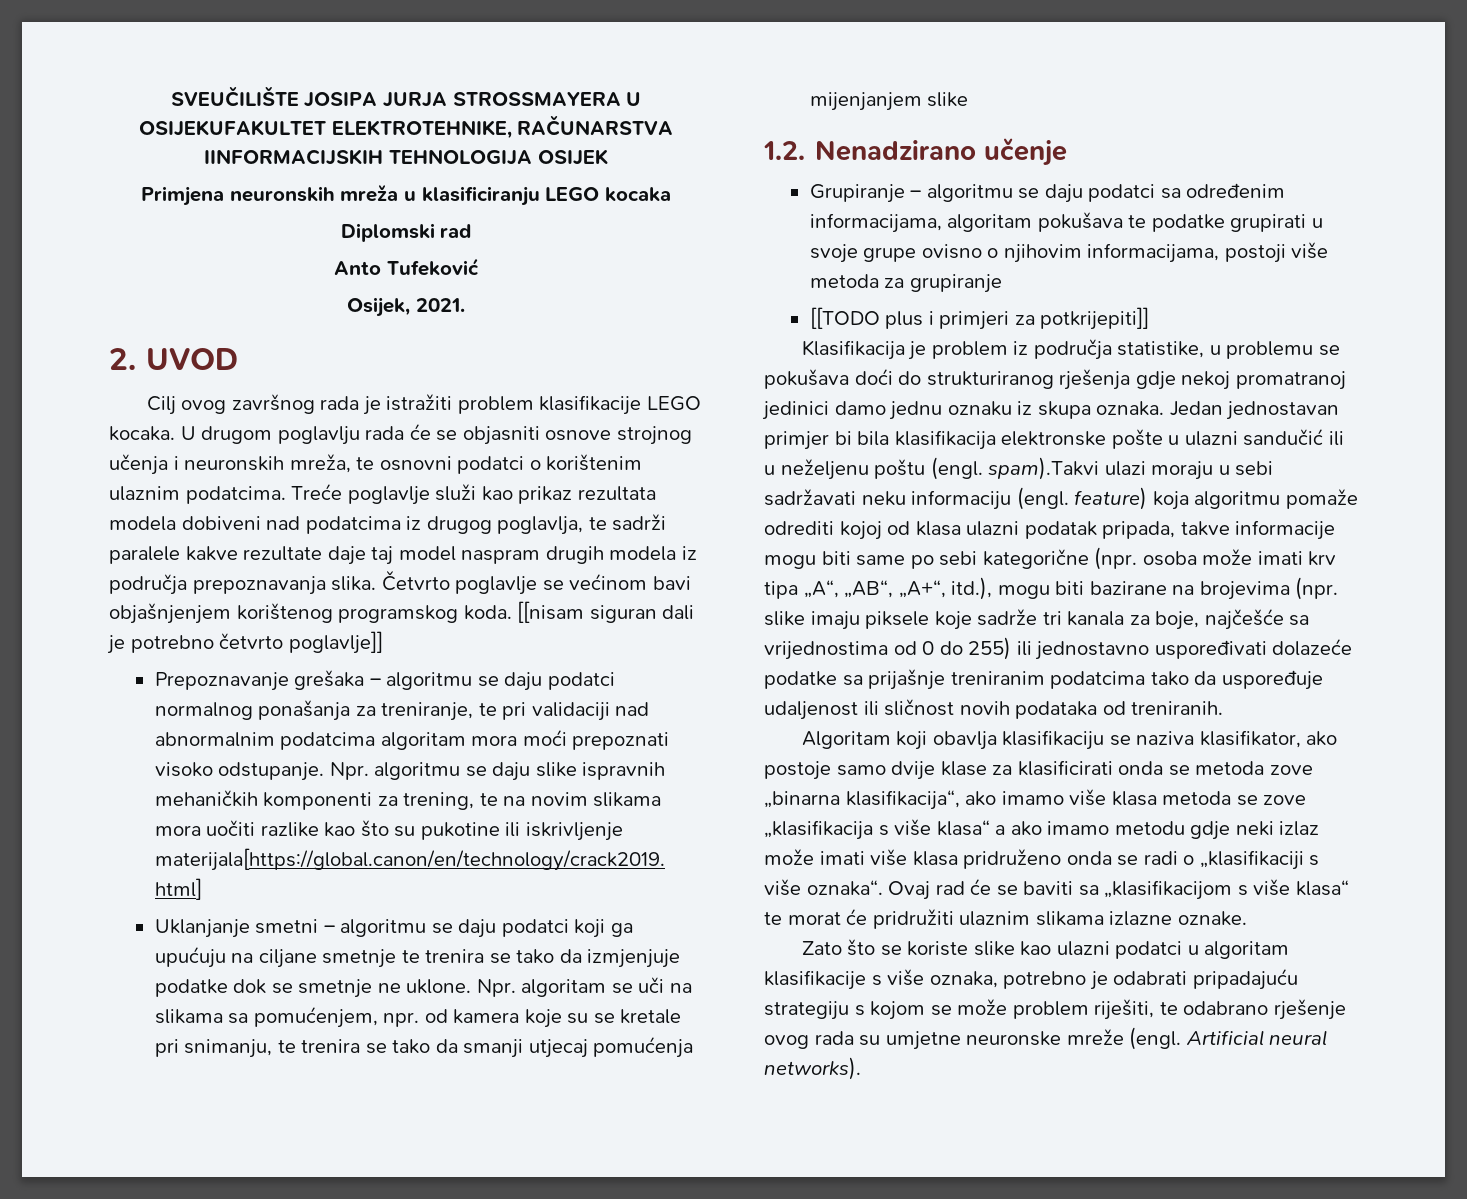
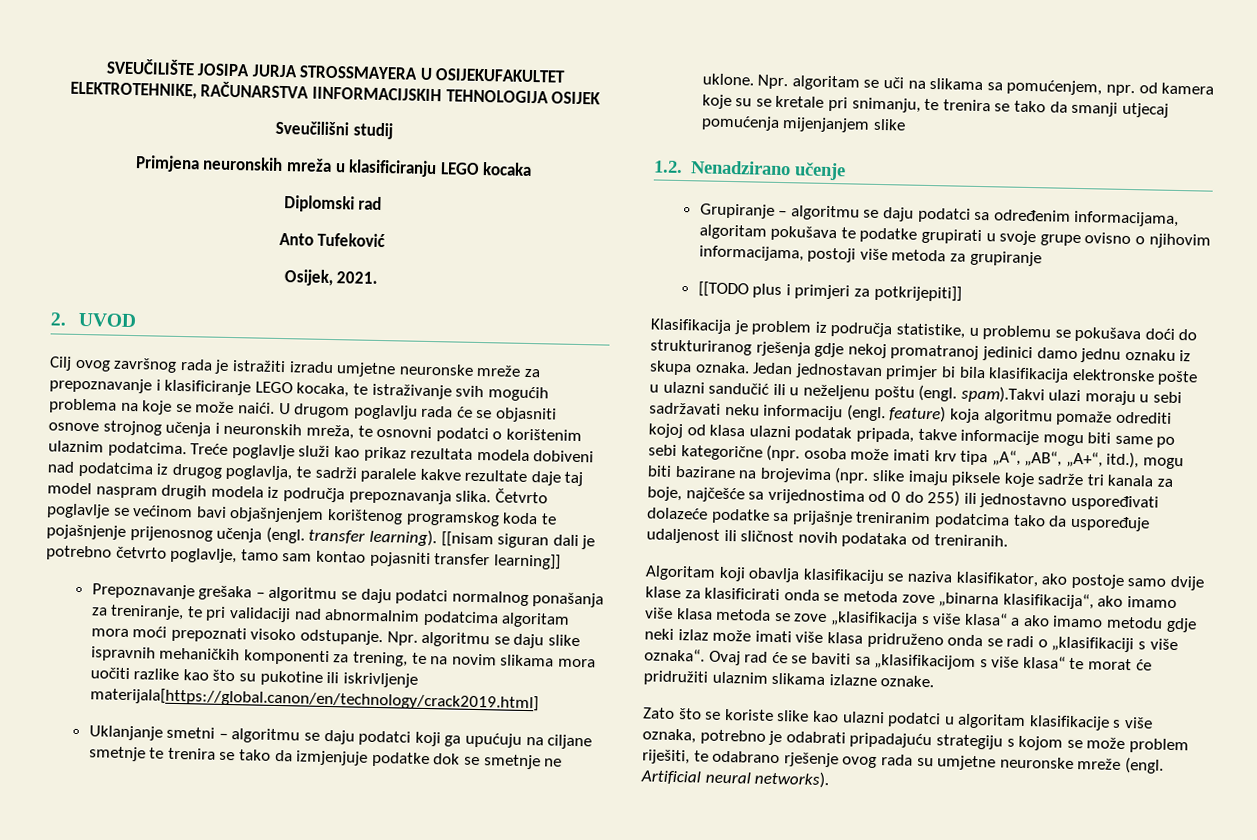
(608, 157) none -> [275,120,393,140] // Sveučilišni studij
[457,395,701,415] [109,426,175,441] problem klasifikacije LEGO kocaka. -> [288,361,541,378] [49,377,549,402] [49,398,275,415] izradu umjetne neuronske mreže za prepoznavanje i klasificiranje LEGO kocaka, te istraživanje svih mogućih problema na koje se može naići.
[463,605,512,620] koda. -> [502,512,557,525] [46,524,437,547] koda te pojašnjenje prijenosnog učenja (engl. transfer learning).
[288,631,383,654] poglavlje]] -> [170,547,561,570] poglavlje, tamo sam kontao pojasniti transfer learning]]

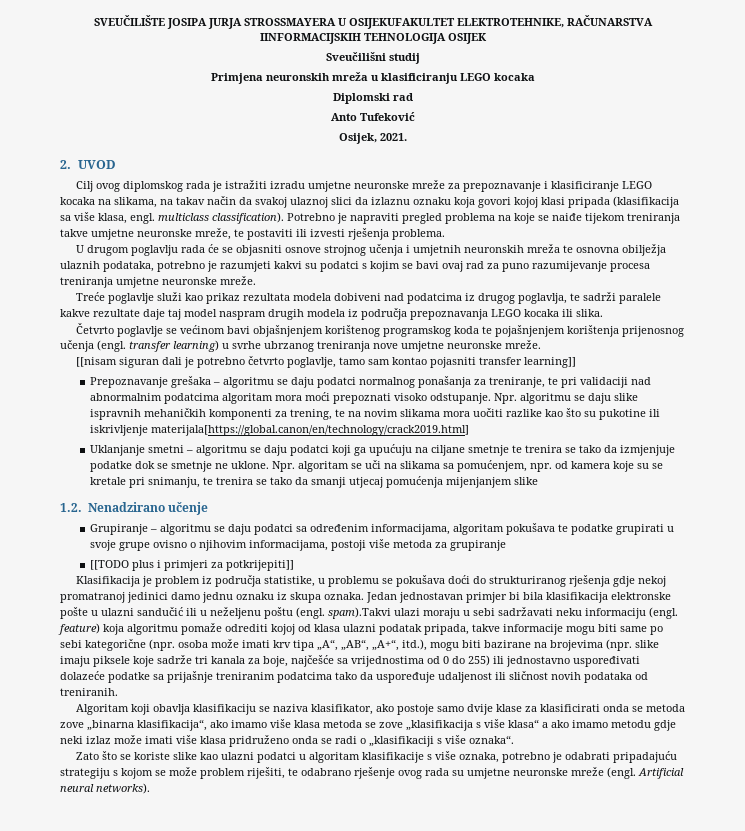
[113,357,178,373] završnog -> [122,181,183,192] diplomskog
[296,382,549,402] [49,398,275,415] kocaka, te istraživanje svih mogućih problema na koje se može naići. -> [60,196,679,208] [60,212,680,224] [60,228,445,240] kocaka na slikama, na takav način da svakoj ulaznoj slici da izlaznu oznaku koja govori kojoj klasi pripada (klasifikacija sa više klasa, engl. multiclass classification). Potrebno je napraviti pregled problema na koje se naiđe tijekom treniranja takve umjetne neuronske mreže, te postaviti ili izvesti rješenja problema. //
[223,422,582,443] [48,440,187,458] neuronskih mreža, te osnovni podatci o korištenim ulaznim podatcima. -> [412,244,666,256] [60,261,650,272] [60,276,256,288] umjetnih neuronskih mreža te osnovna obilježja ulaznih podataka, potrebno je razumjeti kakvi su podatci s kojim se bavi ovaj rad za puno razumijevanje procesa treniranja umjetne neuronske mreže. //
(452, 496) none -> [491,309,573,317] LEGO kocaka ili
(492, 496) none -> (603, 313) //
[46,524,126,540] pojašnjenje -> [494,325,619,337] pojašnjenjem korištenja
[368,528,437,547] learning). -> [173,340,541,352] learning) u svrhe ubrzanog treniranja nove umjetne neuronske mreže. //
[708,650,1152,671] [643,670,935,688] Ovaj rad će se baviti sa „klasifikacijom s više klasa“ te morat će pridružiti ulaznim slikama izlazne oznake. -> (514, 739) none

